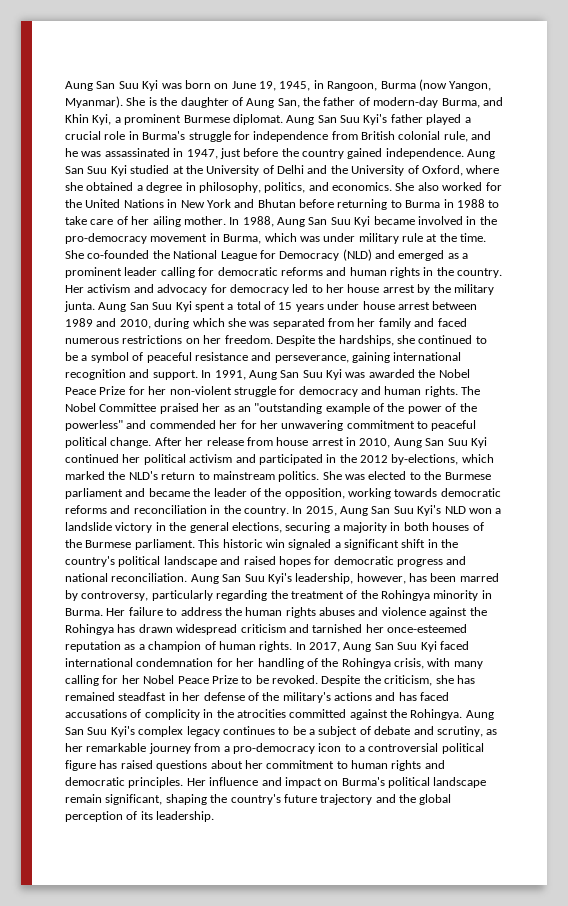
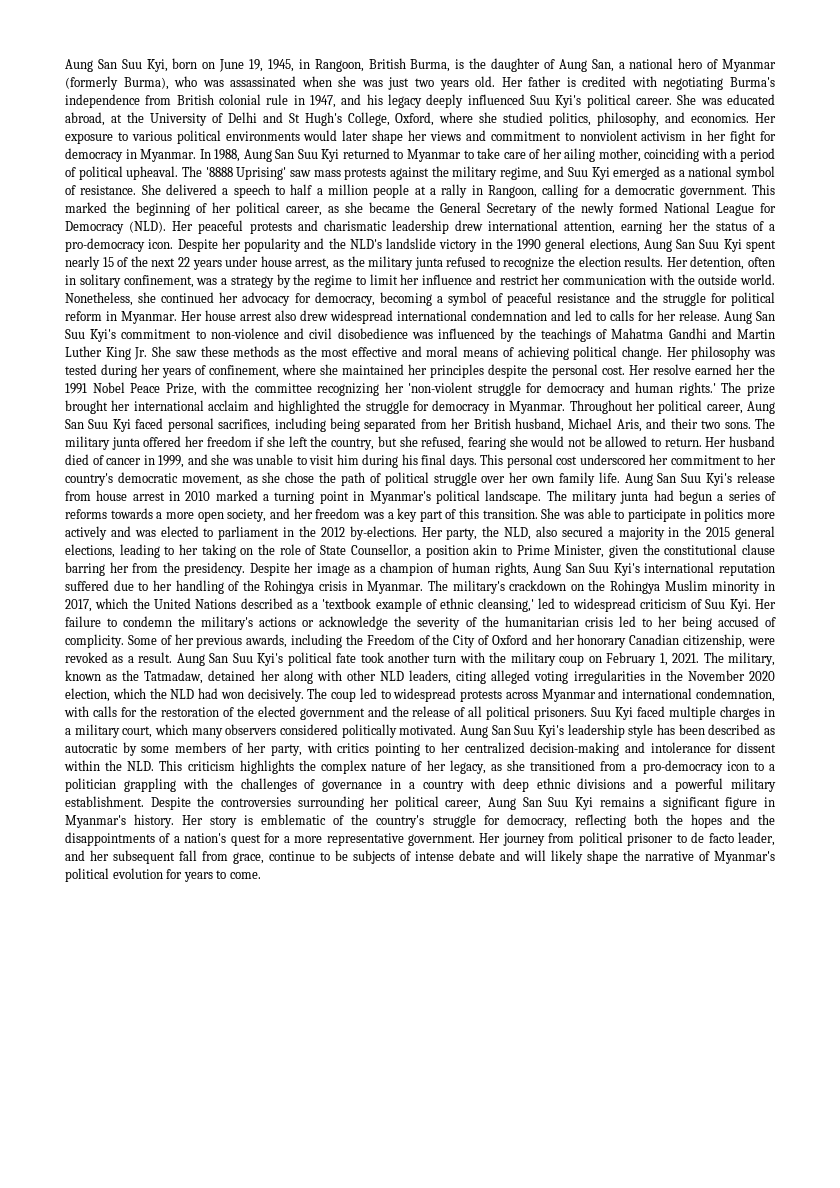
[65,80,182,91] Aung San Suu Kyi was -> [65,59,168,72] Aung San Suu Kyi,
[380,79,492,91] [65,96,146,108] Burma (now Yangon, Myanmar). She -> [368,58,451,72] British Burma,
[303,97,503,108] [65,114,471,125] [65,131,492,142] [65,148,496,159] [65,165,170,176] the father of modern-day Burma, and Khin Kyi, a prominent Burmese diplomat. Aung San Suu Kyi's father played a crucial role in Burma's struggle for independence from British colonial rule, and he was assassinated in 1947, just before the country gained independence. Aung San Suu Kyi studied -> [618,58,776,72] [65,76,775,90] [65,94,776,108] [65,112,105,126] a national hero of Myanmar (formerly Burma), who was assassinated when she was just two years old. Her father is credited with negotiating Burma's independence from British colonial rule in 1947, and his legacy deeply influenced Suu Kyi's political career. She was educated abroad,
[330,165,500,176] [65,182,502,193] [65,199,485,210] the University of Oxford, where she obtained a degree in philosophy, politics, and economics. She also worked for the United Nations in New York and Bhutan before returning to Burma in 1988 -> [288,112,777,126] [65,130,777,144] [65,148,461,162] St Hugh's College, Oxford, where she studied politics, philosophy, and economics. Her exposure to various political environments would later shape her views and commitment to nonviolent activism in her fight for democracy in Myanmar. In 1988, Aung San Suu Kyi returned to Myanmar
[183,216,497,227] [65,233,487,244] [65,249,469,261] [65,267,503,278] [65,284,494,295] [64,301,95,312] mother. In 1988, Aung San Suu Kyi became involved in the pro-democracy movement in Burma, which was under military rule at the time. She co-founded the National League for Democracy (NLD) and emerged as a prominent leader calling for democratic reforms and human rights in the country. Her activism and advocacy for democracy led to her house arrest by the military junta. -> [598,148,775,162] [65,166,775,180] [65,184,776,198] [65,202,777,216] [65,220,775,234] [65,238,640,252] mother, coinciding with a period of political upheaval. The '8888 Uprising' saw mass protests against the military regime, and Suu Kyi emerged as a national symbol of resistance. She delivered a speech to half a million people at a rally in Rangoon, calling for a democratic government. This marked the beginning of her political career, as she became the General Secretary of the newly formed National League for Democracy (NLD). Her peaceful protests and charismatic leadership drew international attention, earning her the status of a pro-democracy icon. Despite her popularity and the NLD's landslide victory in the 1990 general elections,
[227,301,478,312] [65,318,467,329] [65,335,487,346] [65,352,78,361] a total of 15 years under house arrest between 1989 and 2010, during which she was separated from her family and faced numerous restrictions on her freedom. Despite the hardships, she continued to be -> [65,256,775,270] [65,274,775,288] [65,292,432,306] nearly 15 of the next 22 years under house arrest, as the military junta refused to recognize the election results. Her detention, often in solitary confinement, was a strategy by the regime to limit her influence and restrict her communication with the outside world. Nonetheless, she continued her advocacy for democracy, becoming
[274,352,462,363] [65,369,470,380] [65,386,232,395] perseverance, gaining international recognition and support. In 1991, Aung San Suu Kyi was awarded the Nobel Peace Prize for her non-violent -> [640,292,776,306] [65,310,775,324] [65,328,776,342] [65,346,775,360] [65,364,775,378] [65,382,474,396] the struggle for political reform in Myanmar. Her house arrest also drew widespread international condemnation and led to calls for her release. Aung San Suu Kyi's commitment to non-violence and civil disobedience was influenced by the teachings of Mahatma Gandhi and Martin Luther King Jr. She saw these methods as the most effective and moral means of achieving political change. Her philosophy was tested during her years of confinement, where she maintained her principles despite the personal cost. Her resolve earned her the 1991 Nobel Peace Prize, with the committee recognizing her 'non-violent
[424,386,481,397] [65,403,477,414] [65,420,477,431] [65,437,204,448] rights. The Nobel Committee praised her as an "outstanding example of the power of the powerless" and commended her for her unwavering commitment to peaceful political change. After her -> [678,382,776,396] [65,400,775,414] [65,418,776,432] [65,436,775,450] [65,454,777,468] [65,472,733,486] rights.' The prize brought her international acclaim and highlighted the struggle for democracy in Myanmar. Throughout her political career, Aung San Suu Kyi faced personal sacrifices, including being separated from her British husband, Michael Aris, and their two sons. The military junta offered her freedom if she left the country, but she refused, fearing she would not be allowed to return. Her husband died of cancer in 1999, and she was unable to visit him during his final days. This personal cost underscored her commitment to her country's democratic movement, as she chose the path of political struggle over her own family life. Aung San Suu Kyi's
[359,437,487,448] [65,454,494,465] [65,471,491,482] [65,488,501,499] [65,505,502,516] [65,522,484,533] [65,539,459,550] [65,556,467,567] [65,573,499,584] [65,590,492,601] [65,607,487,618] [65,624,467,635] [65,641,121,652] 2010, Aung San Suu Kyi continued her political activism and participated in the 2012 by-elections, which marked the NLD's return to mainstream politics. She was elected to the Burmese parliament and became the leader of the opposition, working towards democratic reforms and reconciliation in the country. In 2015, Aung San Suu Kyi's NLD won a landslide victory in the general elections, securing a majority in both houses of the Burmese parliament. This historic win signaled a significant shift in the country's political landscape and raised hopes for democratic progress and national reconciliation. Aung San Suu Kyi's leadership, however, has been marred by controversy, particularly regarding the treatment of the Rohingya minority in Burma. Her failure to address the human rights abuses and violence against the Rohingya has drawn widespread criticism and tarnished her once-esteemed reputation -> [185,490,777,504] [65,508,776,522] [65,526,775,540] [65,544,775,558] [65,562,350,576] 2010 marked a turning point in Myanmar's political landscape. The military junta had begun a series of reforms towards a more open society, and her freedom was a key part of this transition. She was able to participate in politics more actively and was elected to parliament in the 2012 by-elections. Her party, the NLD, also secured a majority in the 2015 general elections, leading to her taking on the role of State Counsellor, a position akin to Prime Minister, given the constitutional clause barring her from the presidency. Despite her image
[259,641,469,652] [65,658,233,667] rights. In 2017, Aung San Suu Kyi faced international condemnation for -> [494,562,775,576] [65,580,149,591] rights, Aung San Suu Kyi's international reputation suffered due to
[394,658,483,669] [65,675,475,686] [65,692,450,703] [65,709,494,720] [65,726,498,737] [65,743,191,754] crisis, with many calling for her Nobel Peace Prize to be revoked. Despite the criticism, she has remained steadfast in her defense of the military's actions and has faced accusations of complicity in the atrocities committed against the Rohingya. Aung San Suu Kyi's complex legacy continues to be a subject of debate and scrutiny, as her remarkable journey -> [319,580,776,594] [65,598,776,612] [65,616,777,630] [65,634,776,648] [65,652,775,666] [65,670,775,684] [65,688,775,702] [64,706,776,720] [65,724,775,738] [65,742,776,756] [64,760,596,774] crisis in Myanmar. The military's crackdown on the Rohingya Muslim minority in 2017, which the United Nations described as a 'textbook example of ethnic cleansing,' led to widespread criticism of Suu Kyi. Her failure to condemn the military's actions or acknowledge the severity of the humanitarian crisis led to her being accused of complicity. Some of her previous awards, including the Freedom of the City of Oxford and her honorary Canadian citizenship, were revoked as a result. Aung San Suu Kyi's political fate took another turn with the military coup on February 1, 2021. The military, known as the Tatmadaw, detained her along with other NLD leaders, citing alleged voting irregularities in the November 2020 election, which the NLD had won decisively. The coup led to widespread protests across Myanmar and international condemnation, with calls for the restoration of the elected government and the release of all political prisoners. Suu Kyi faced multiple charges in a military court, which many observers considered politically motivated. Aung San Suu Kyi's leadership style has been described as autocratic by some members of her party, with critics pointing to her centralized decision-making and intolerance for dissent within the NLD. This criticism highlights the complex nature of her legacy, as she transitioned
[368,743,484,754] [65,760,445,771] [65,777,487,788] [65,794,452,805] [65,811,215,822] controversial political figure has raised questions about her commitment to human rights and democratic principles. Her influence and impact on Burma's political landscape remain significant, shaping the country's future trajectory and the global perception of its leadership. -> [65,778,776,792] [65,796,775,810] [65,814,775,828] [65,832,775,846] [65,850,775,864] [65,868,261,882] politician grappling with the challenges of governance in a country with deep ethnic divisions and a powerful military establishment. Despite the controversies surrounding her political career, Aung San Suu Kyi remains a significant figure in Myanmar's history. Her story is emblematic of the country's struggle for democracy, reflecting both the hopes and the disappointments of a nation's quest for a more representative government. Her journey from political prisoner to de facto leader, and her subsequent fall from grace, continue to be subjects of intense debate and will likely shape the narrative of Myanmar's political evolution for years to come.

